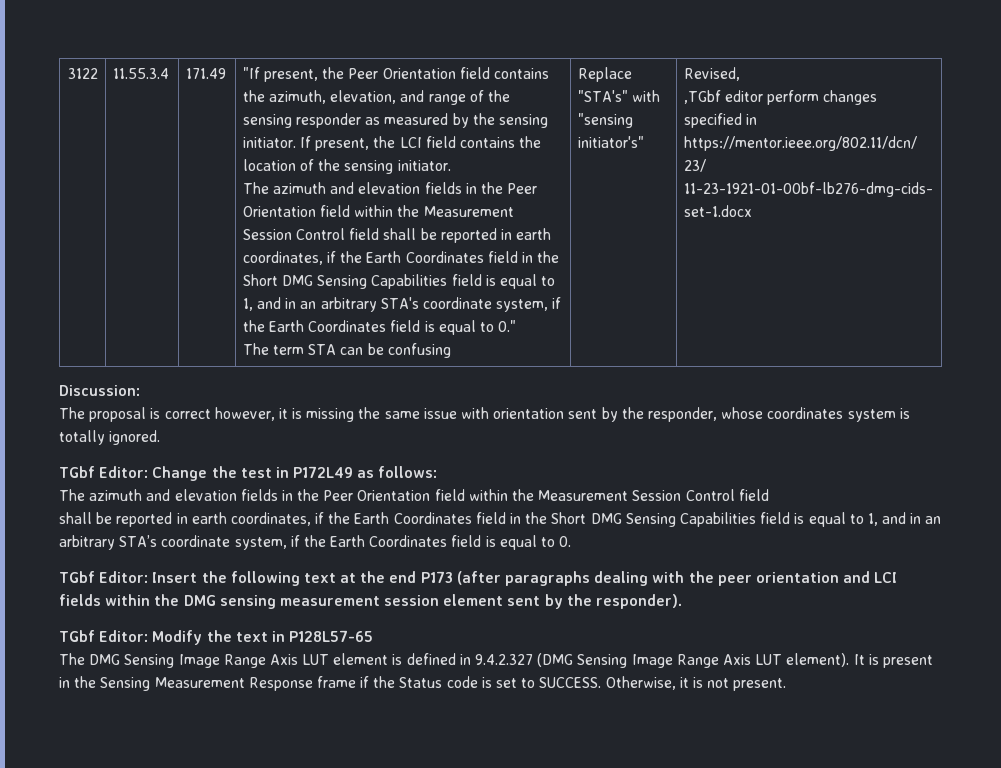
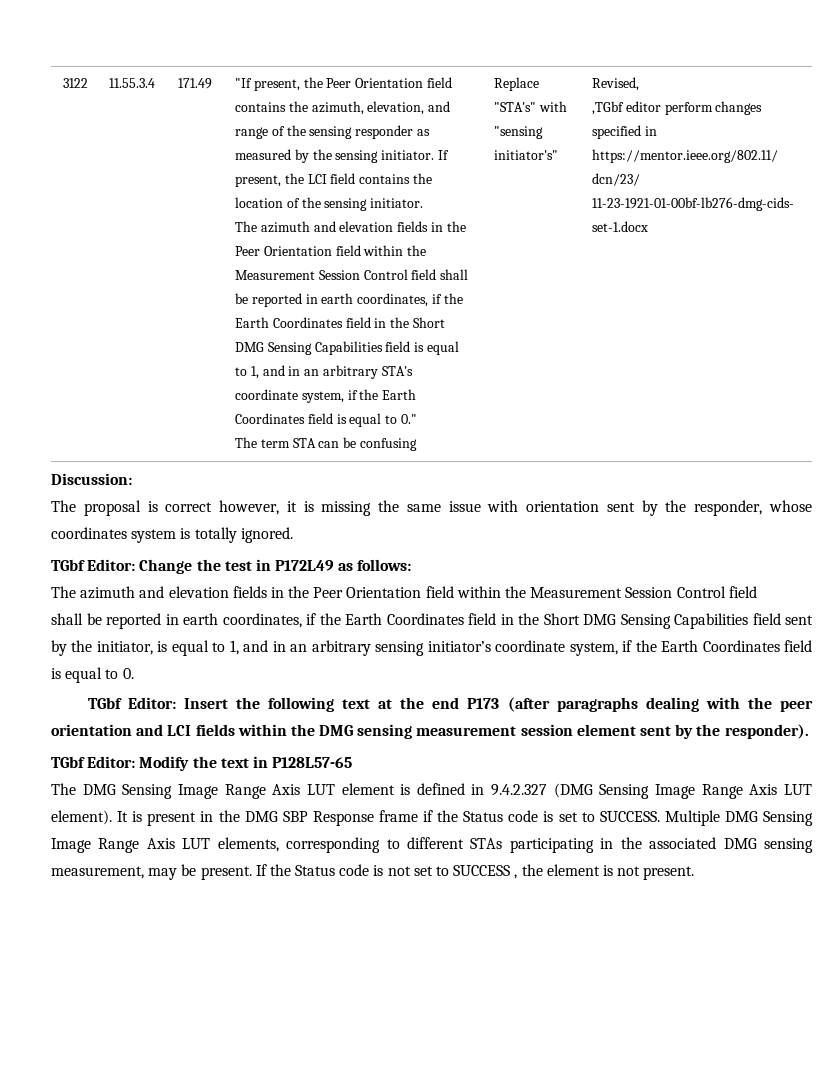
[794,512,942,527] [59,535,158,550] is equal to 1, and in an arbitrary STA’s -> [785,615,813,625] [51,640,491,656] sent by the initiator, is equal to 1, and in an arbitrary sensing initiator’s
[100,677,245,691] Sensing Measurement -> [244,811,308,822] DMG SBP
[605,676,689,690] Otherwise, it -> [664,810,814,826] [51,837,814,853] [51,864,600,880] Multiple DMG Sensing Image Range Axis LUT elements, corresponding to different STAs participating in the associated DMG sensing measurement, may be present. If the Status code is not set to SUCCESS , the element

